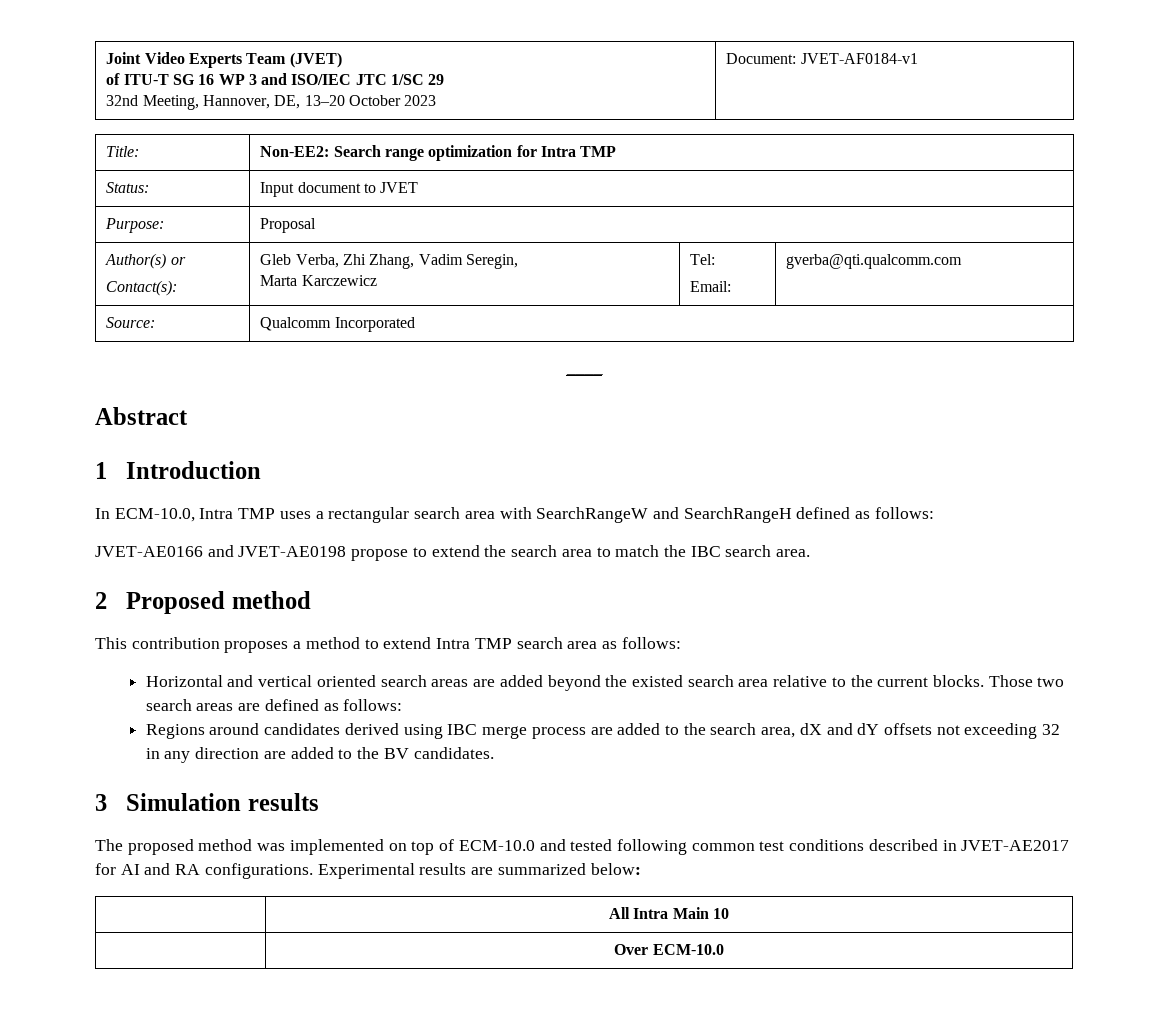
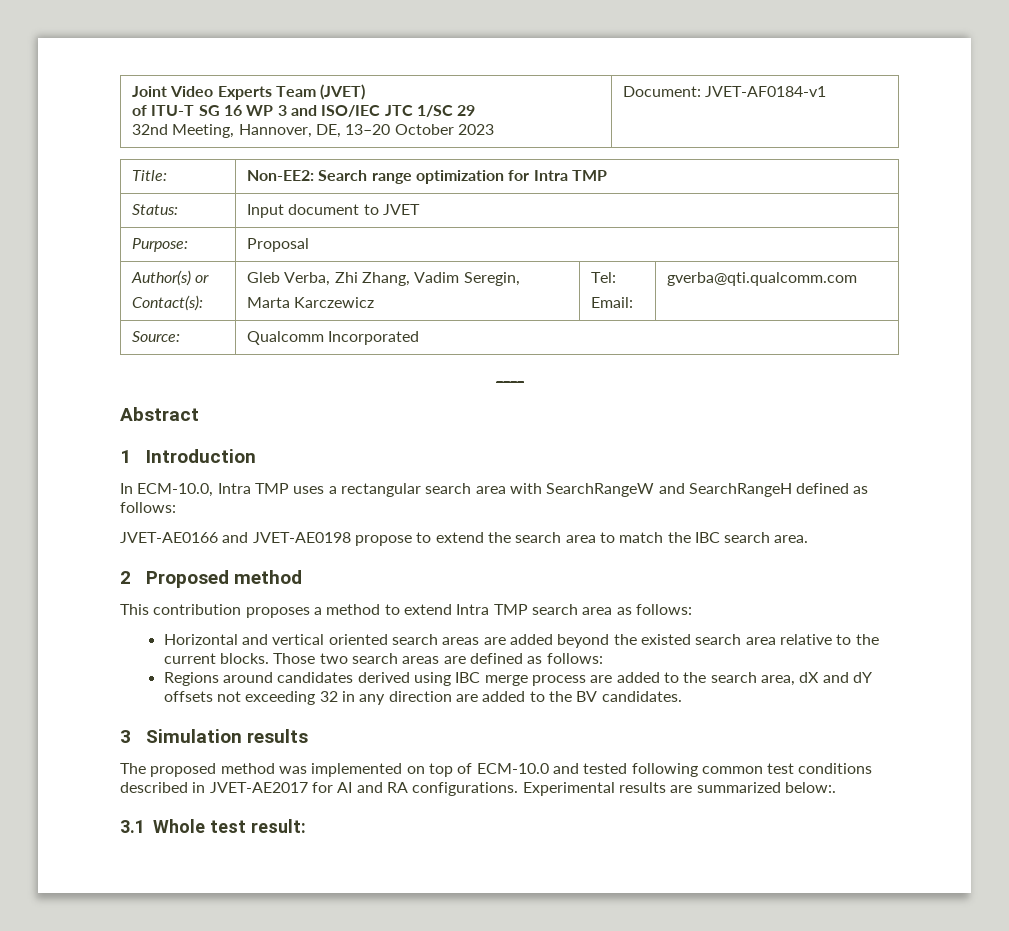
[590,863,641,875] [609,907,729,919] [614,944,724,955] below: // | All Intra Main 10 // | Over ECM-10.0 -> [784,782,836,793] [120,819,306,833] below:. // 3.1 Whole test result:

